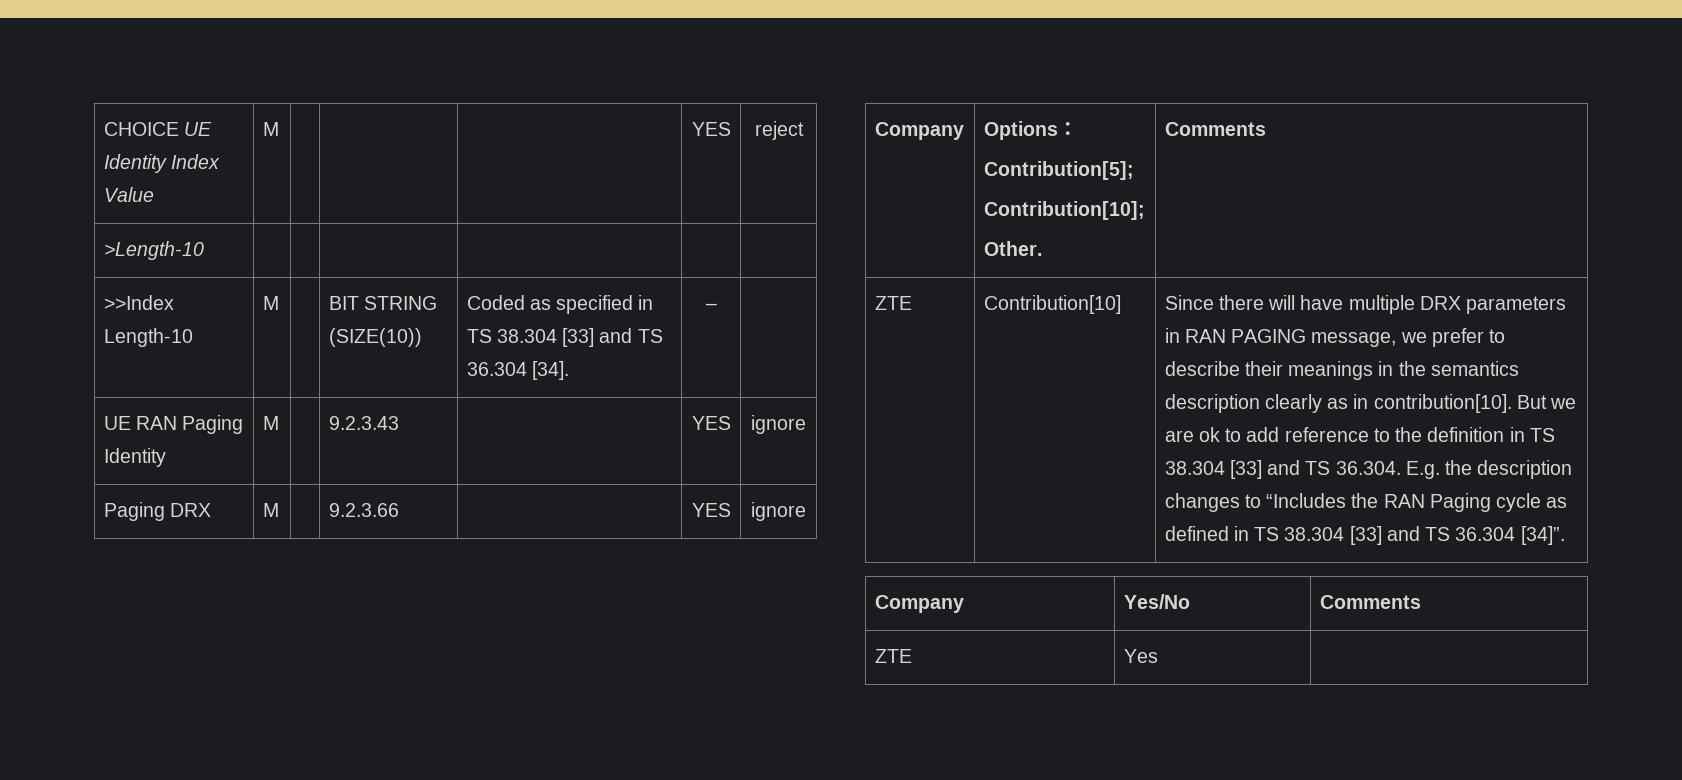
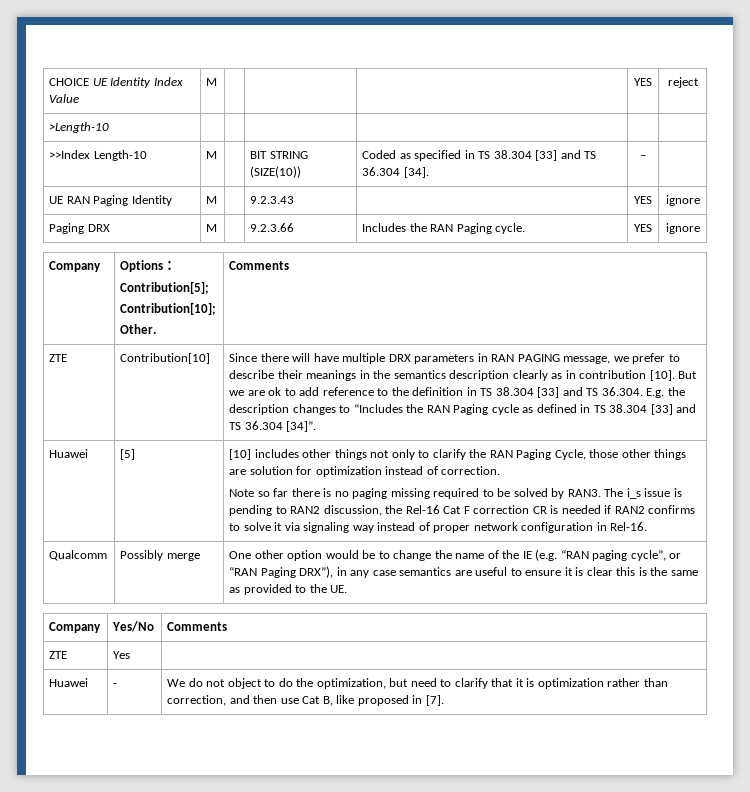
(399, 510) none -> [362,223,526,234] Includes the RAN Paging cycle.
[1373,394,1512,413] contribution[10]. -> [579,370,675,381] contribution [10].
(1565, 535) none -> [49,449,89,458] [120,449,136,460] [229,449,687,460] [229,466,501,477] [229,488,682,499] [229,505,696,516] [229,522,648,533] [49,550,108,561] [120,550,200,561] [229,549,682,561] [229,566,698,578] [229,584,348,595] // Huawei | [5] | [10] includes other things not only to clarify the RAN Paging Cycle, those other things are solution for optimization instead of correction. // Note so far there is no paging missing required to be solved by RAN3. The i_s issue is pending to RAN2 discussion, the Rel-16 Cat F correction CR is needed if RAN2 confirms to solve it via signaling way instead of proper network configuration in Rel-16. // Qualcomm | Possibly merge | One other option would be to change the name of the IE (e.g. “RAN paging cycle”, or “RAN Paging DRX”), in any case semantics are useful to ensure it is clear this is the same as provided to the UE.
(1158, 656) none -> [49,678,89,687] [113,683,118,687] [167,678,668,689] [167,695,444,706] // Huawei | - | We do not object to do the optimization, but need to clarify that it is optimization rather than correction, and then use Cat B, like proposed in [7].

